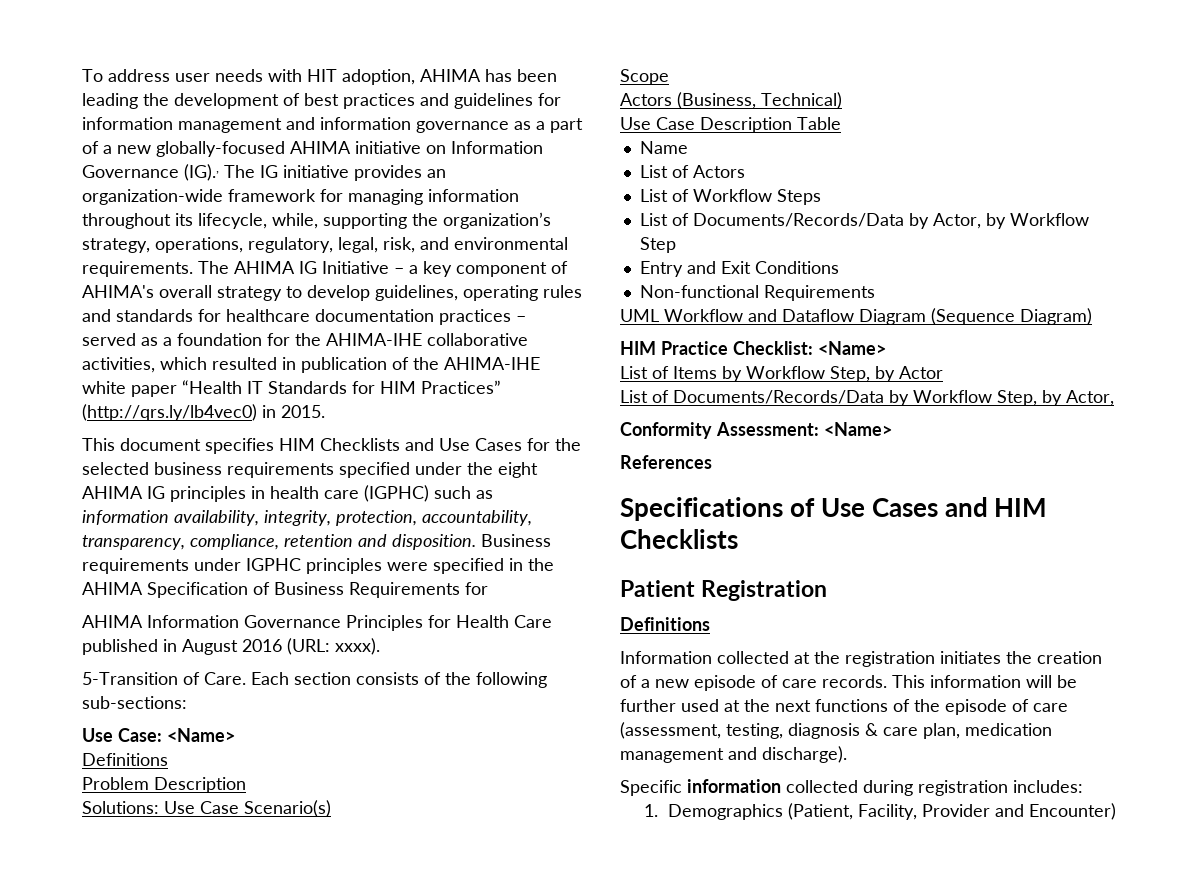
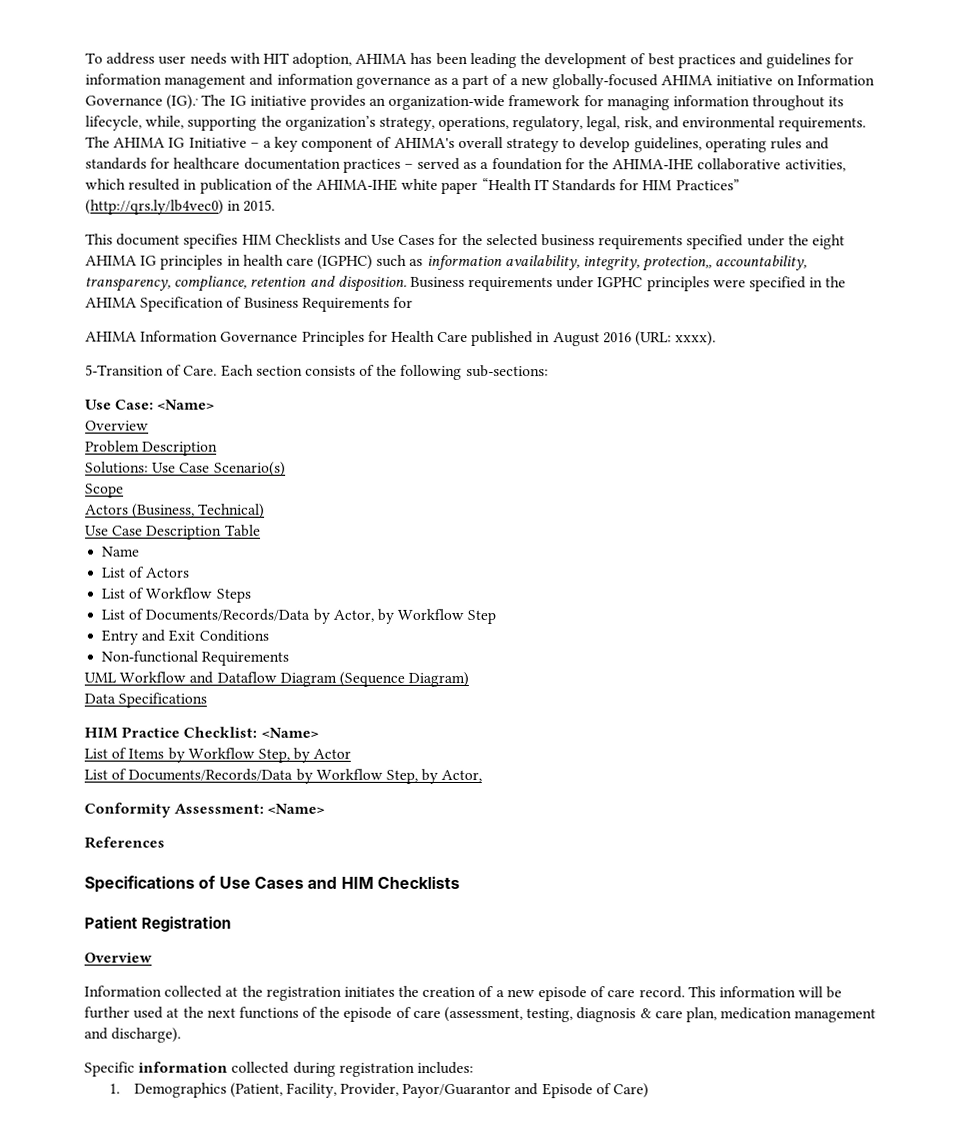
[336,510,417,526] protection, -> [642,256,713,272] protection,,
[82,753,168,766] Definitions -> [85,420,149,431] Overview
(1092, 316) none -> [84,692,208,708] // Data Specifications
[620,617,710,631] Definitions -> [84,952,152,963] Overview
[822,675,887,688] records. -> [638,986,685,999] record.
[921,803,1116,820] Provider and Encounter) -> [340,1082,650,1099] Provider, Payor/Guarantor and Episode of Care)

